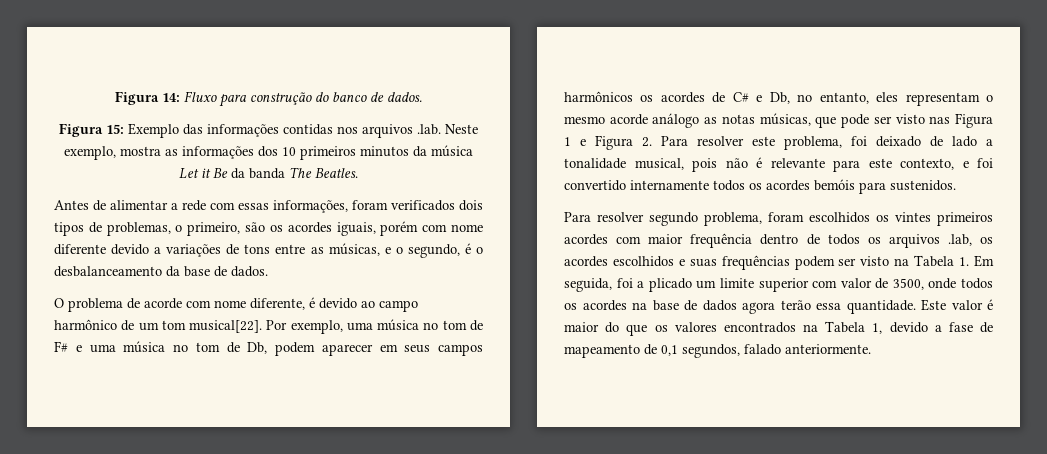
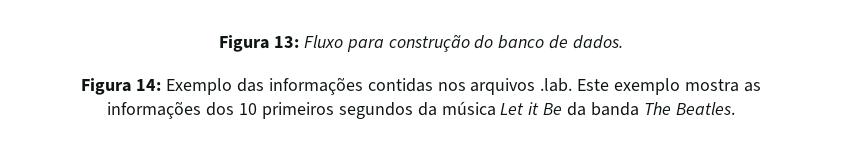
[115,91,180,105] Figura 14: -> [219,35,299,52] Figura 13:
[106,124,124,134] 15: -> [136,79,162,91] 14:
[445,124,478,134] [64,146,116,160] Neste exemplo, -> [577,78,680,95] Este exemplo
[360,146,409,157] minutos -> [338,102,413,119] segundos
[54,200,483,213] [54,221,483,236] [54,243,484,258] [54,266,268,277] [54,297,418,312] [54,319,483,334] [54,341,483,356] [564,91,993,106] [564,113,993,128] [564,135,993,150] [564,157,993,172] [564,179,956,194] [564,212,993,226] [564,233,993,248] [564,255,995,270] [564,278,993,292] [564,299,993,314] [564,321,994,336] [564,344,871,358] // Antes de alimentar a rede com essas informações, foram verificados dois tipos de problemas, o primeiro, são os acordes iguais, porém com nome diferente devido a variações de tons entre as músicas, e o segundo, é o desbalanceamento da base de dados. // O problema de acorde com nome diferente, é devido ao campo harmônico de um tom musical[22]. Por exemplo, uma música no tom de F# e uma música no tom de Db, podem aparecer em seus campos harmônicos os acordes de C# e Db, no entanto, eles representam o mesmo acorde análogo as notas músicas, que pode ser visto nas Figura 1 e Figura 2. Para resolver este problema, foi deixado de lado a tonalidade musical, pois não é relevante para este contexto, e foi convertido internamente todos os acordes bemóis para sustenidos. // Para resolver segundo problema, foram escolhidos os vintes primeiros acordes com maior frequência dentro de todos os arquivos .lab, os acordes escolhidos e suas frequências podem ser visto na Tabela 1. Em seguida, foi a plicado um limite superior com valor de 3500, onde todos os acordes na base de dados agora terão essa quantidade. Este valor é maior do que os valores encontrados na Tabela 1, devido a fase de mapeamento de 0,1 segundos, falado anteriormente. -> (735, 108) none

